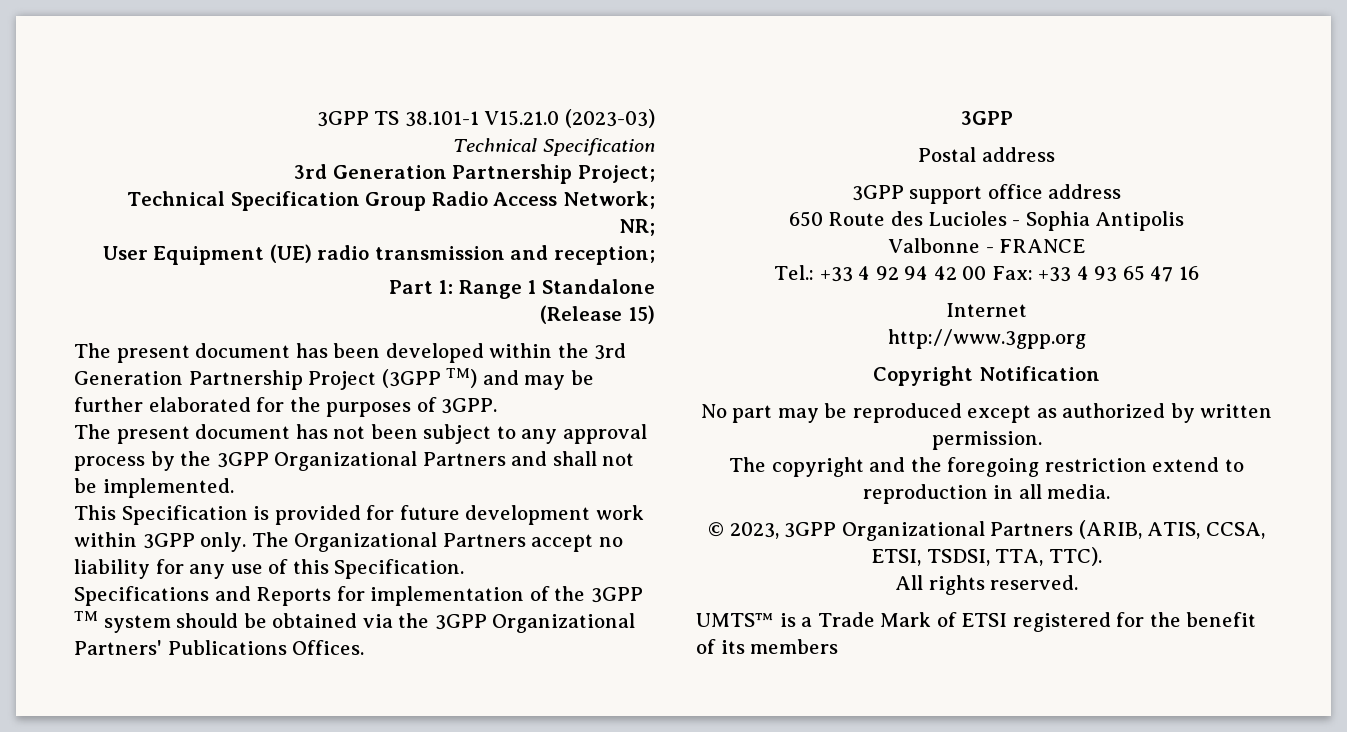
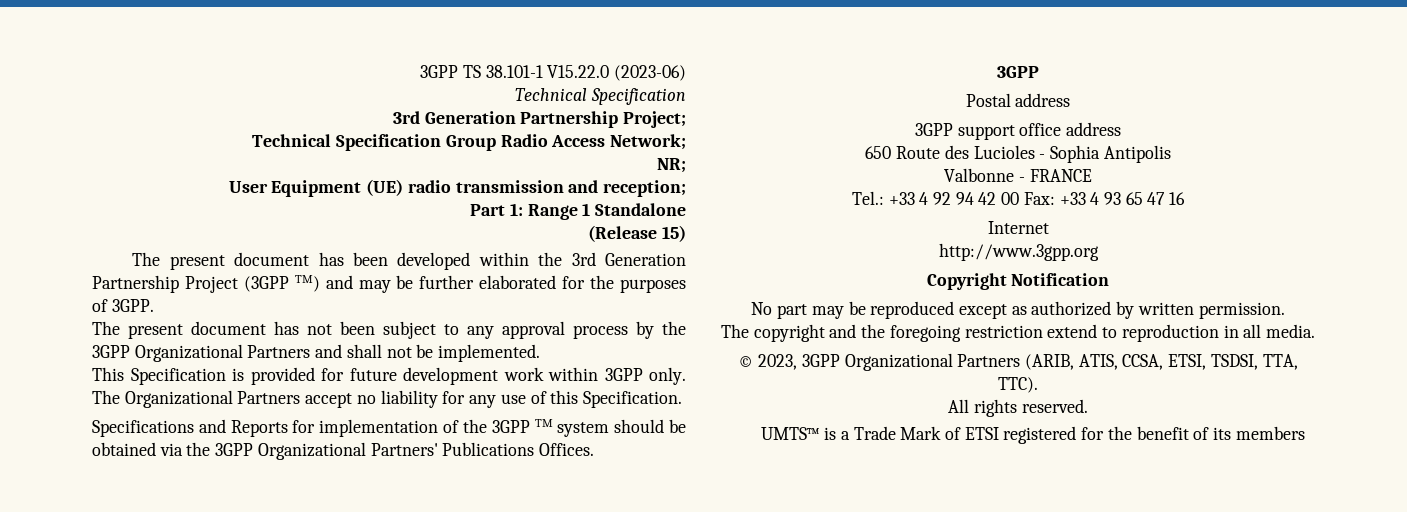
[484,109,656,128] V15.21.0 (2023-03) -> [547,65,687,81] V15.22.0 (2023-06)

